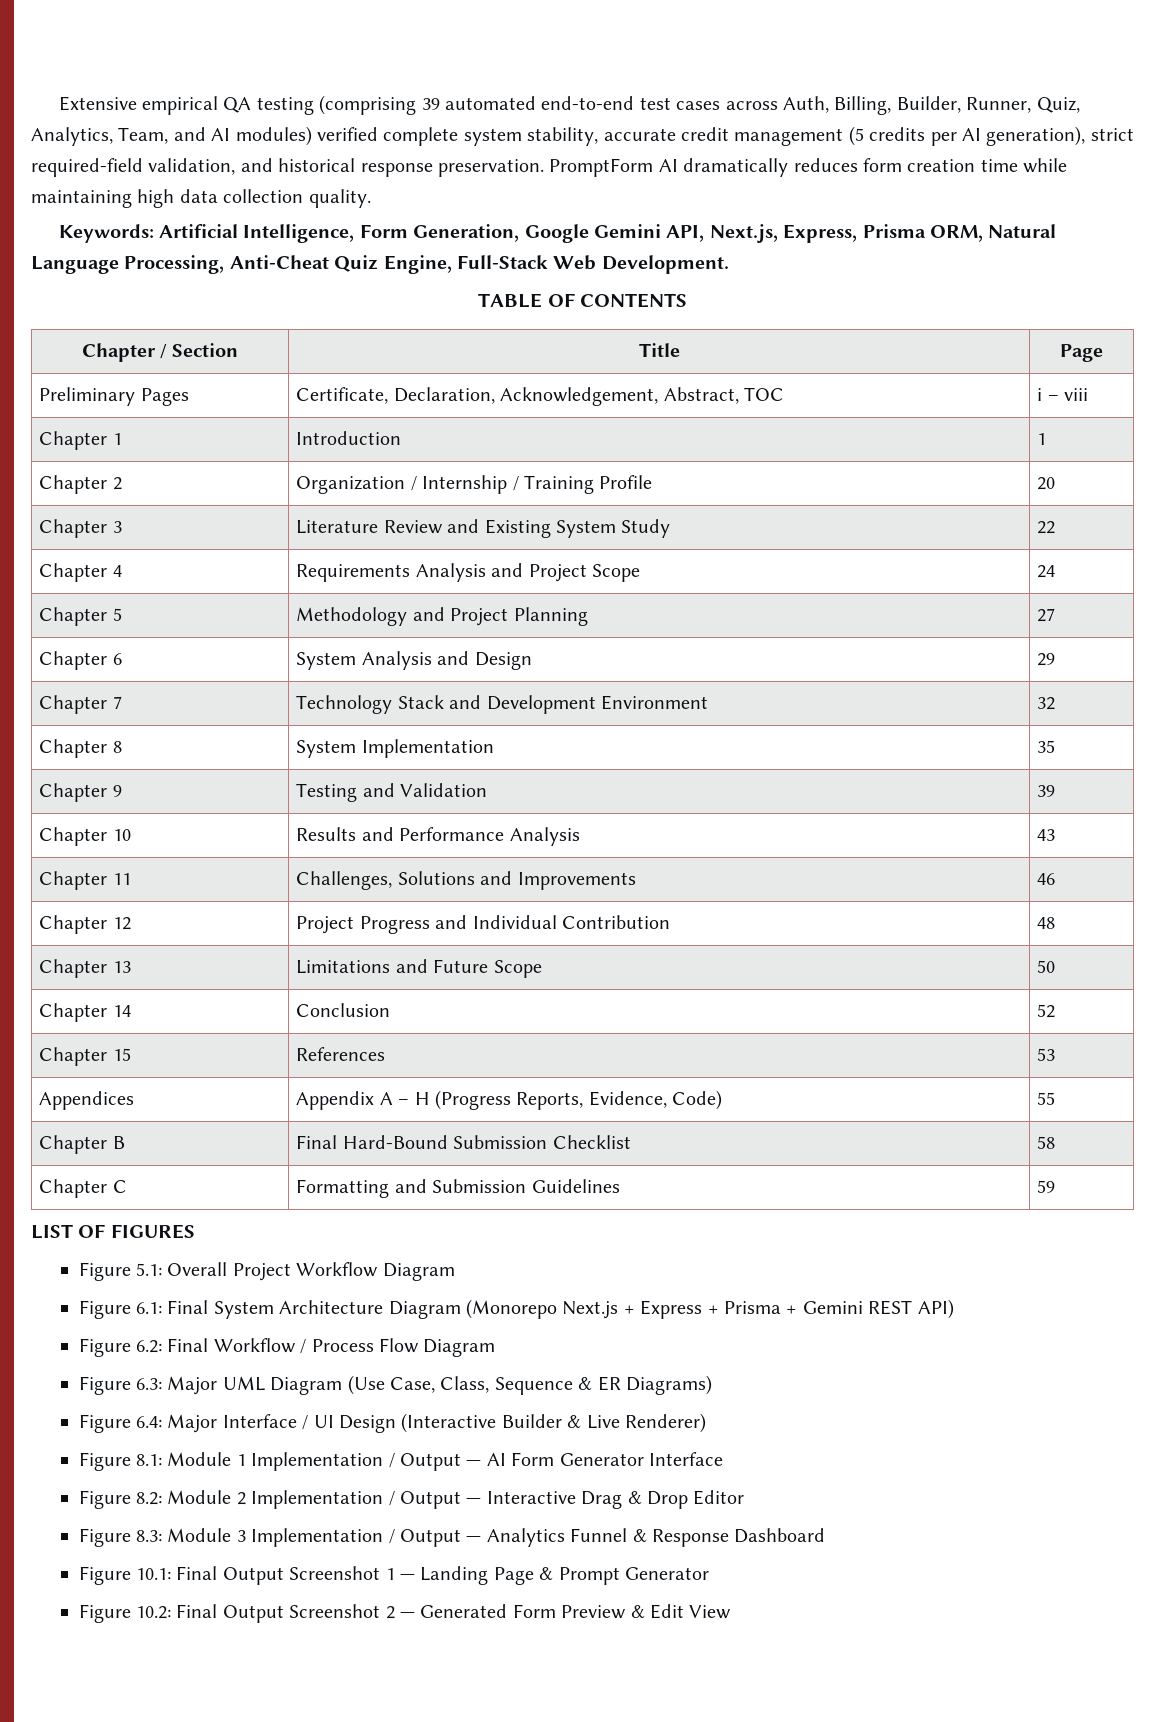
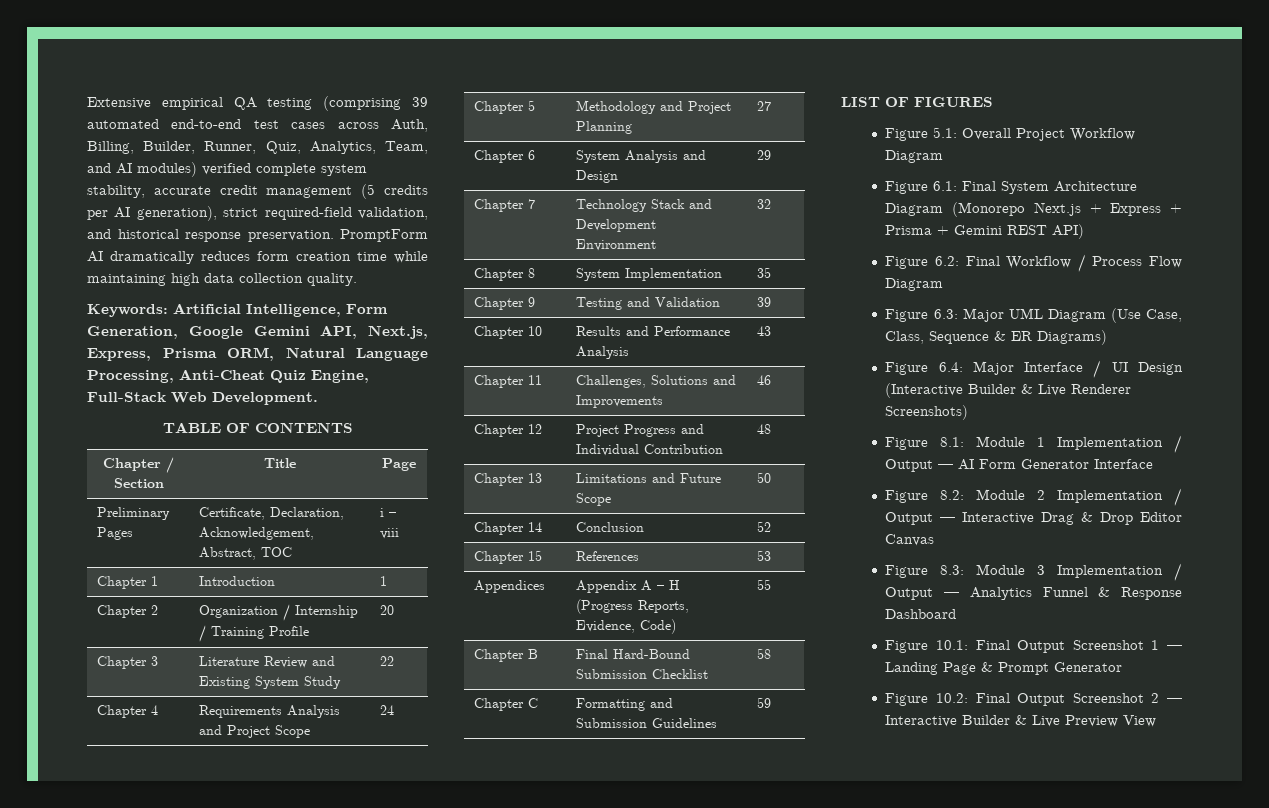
[625,1413,707,1433] Renderer) -> [1071,384,1132,394] [885,405,969,420] Renderer Screenshots)
(745, 1497) none -> [885,534,935,546] Canvas
[420,1604,685,1619] Generated Form Preview & Edit -> [885,715,1119,727] Interactive Builder & Live Preview

